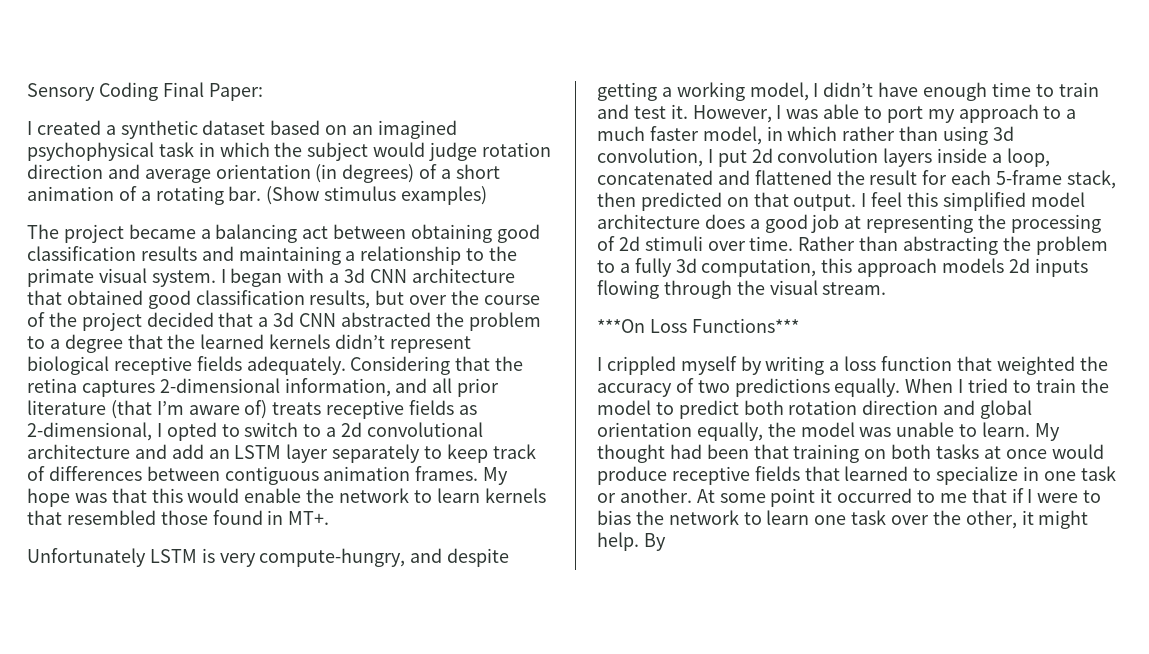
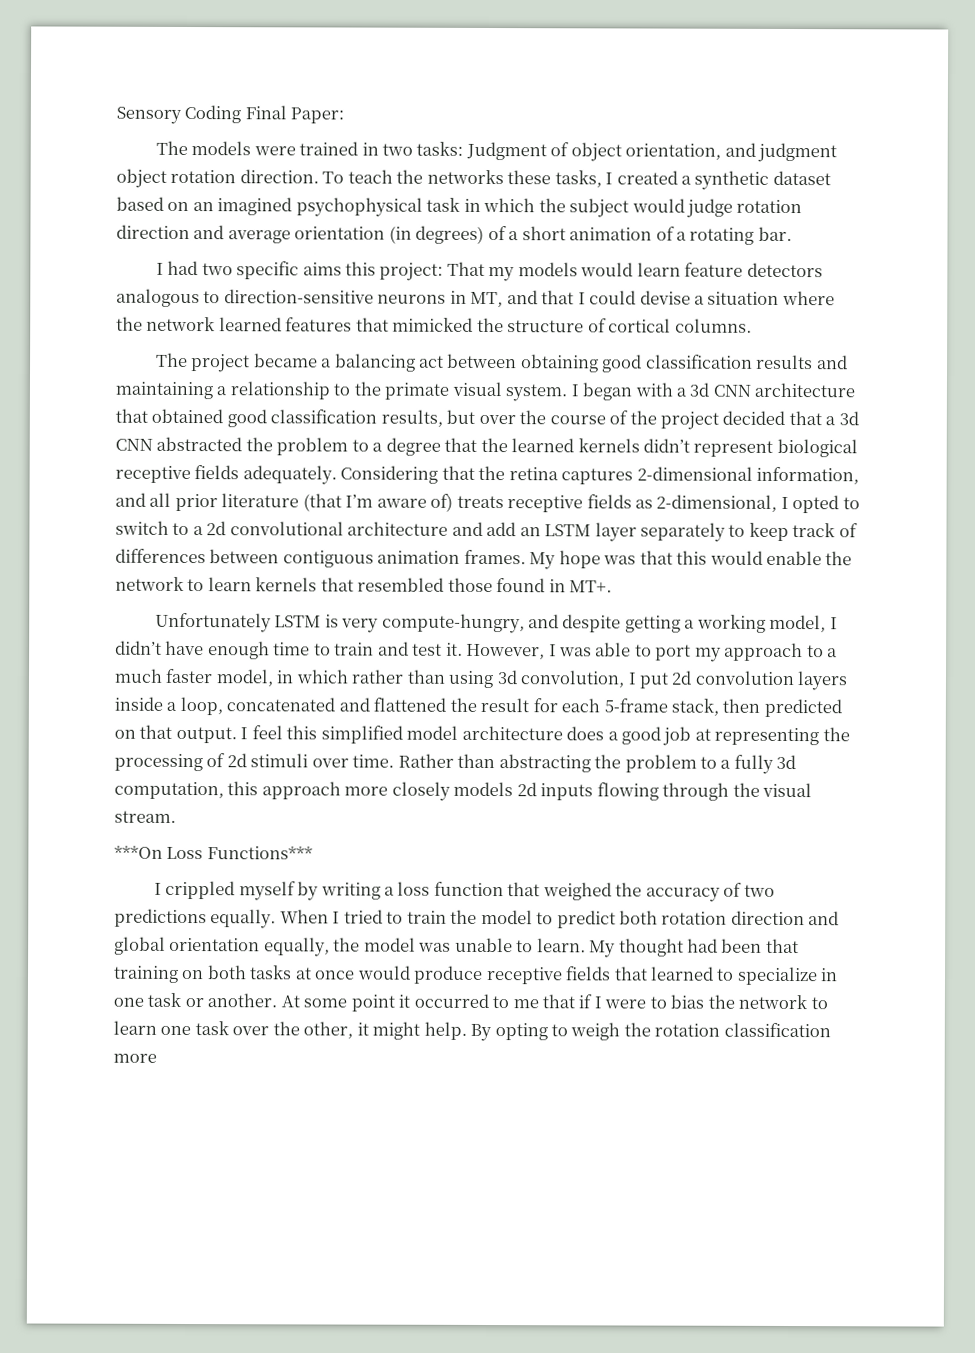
(263, 92) none -> [155,140,838,163] [116,168,602,188] The models were trained in two tasks: Judgment of object orientation, and judgment object rotation direction. To teach the networks these tasks,
[266,186,488,205] (Show stimulus examples) -> [155,260,823,282] [116,288,835,308] [116,316,752,333] // I had two specific aims this project: That my models would learn feature detectors analogous to direction-sensitive neurons in MT, and that I could devise a situation where the network learned features that mimicked the structure of cortical columns.
(938, 267) none -> [344,781,451,801] more closely
[996,356,1075,375] weighted -> [542,882,612,901] weighed
(666, 542) none -> [494,1022,831,1041] [113,1053,157,1063] opting to weigh the rotation classification more

